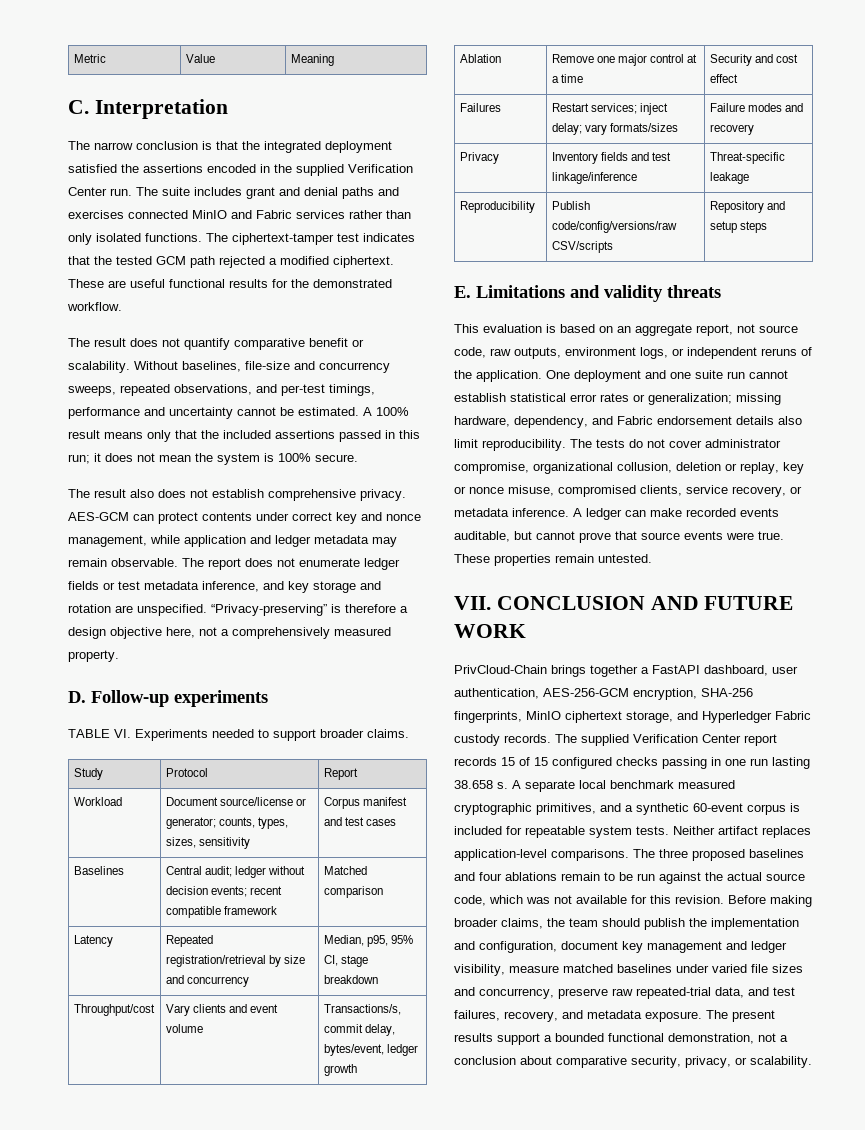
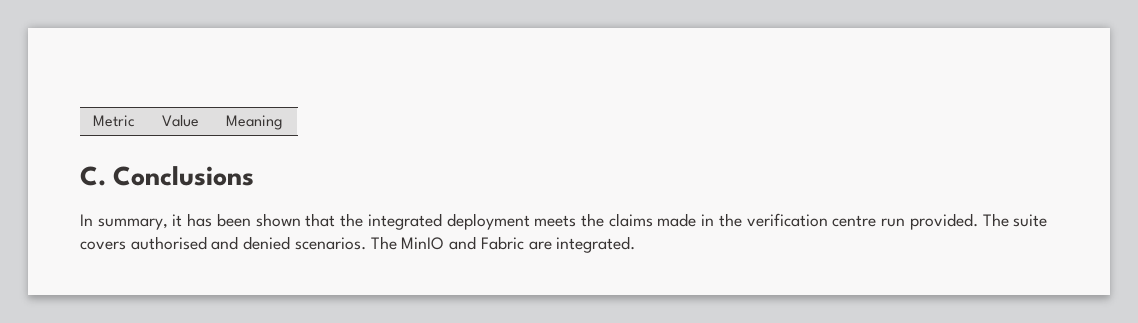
[94,99,228,119] [68,141,392,153] [68,164,413,176] [68,187,399,199] [68,210,411,219] [68,233,415,245] [68,256,394,268] [68,279,392,288] [67,302,122,311] [68,338,364,350] [68,361,390,373] [68,384,375,396] [68,407,409,419] [68,430,420,442] [68,453,358,465] [68,489,406,501] [68,512,421,524] [68,535,397,547] [68,558,400,570] [68,581,381,593] [68,604,408,616] [68,627,391,639] [68,650,119,662] [68,690,268,707] [68,729,409,741] [73,768,103,780] [165,768,208,777] [323,768,358,780] [73,797,122,806] [165,797,307,806] [165,817,289,829] [165,837,251,849] [323,797,408,809] [323,817,397,826] [73,866,124,875] [165,866,306,878] [165,886,283,897] [165,906,278,918] [323,866,367,875] [323,886,383,898] [73,935,113,947] [165,935,213,947] [165,955,306,967] [165,975,250,987] [323,935,414,947] [323,955,369,967] [323,975,378,984] [73,1004,155,1016] [165,1004,279,1016] [165,1024,203,1033] [323,1004,401,1015] [323,1024,396,1036] [323,1044,419,1056] [323,1064,357,1076] [459,54,501,63] [551,54,698,66] [551,74,584,83] [709,54,799,66] [709,74,738,83] [459,103,501,112] [551,103,669,115] [551,123,679,135] [709,103,804,112] [709,124,754,135] [459,152,499,164] [551,152,672,164] [551,172,637,184] [709,152,785,164] [709,172,749,184] [459,201,535,213] [551,201,590,210] [551,221,677,233] [551,241,613,253] [709,201,786,213] [709,221,768,233] [454,285,721,302] [454,324,798,336] [454,347,812,359] [454,370,788,382] [454,393,781,405] [454,416,802,428] [454,439,781,451] [454,462,804,474] [454,485,802,497] [454,508,779,520] [454,531,784,543] [454,554,652,566] [454,596,794,610] [454,624,526,638] [454,665,798,677] [454,688,753,700] [454,711,811,723] [454,734,777,746] [454,757,810,769] [454,780,735,792] [454,803,800,815] [454,826,811,838] [454,849,804,861] [454,872,805,884] [454,895,812,907] [454,918,799,930] [454,941,787,953] [454,964,803,976] [454,987,795,999] [454,1010,775,1022] [454,1033,788,1045] [454,1056,812,1068] Interpretation // The narrow conclusion is that the integrated deployment satisfied the assertions encoded in the supplied Verification Center run. The suite includes grant and denial paths and exercises connected MinIO and Fabric services rather than only isolated functions. The ciphertext-tamper test indicates that the tested GCM path rejected a modified ciphertext. These are useful functional results for the demonstrated workflow. // The result does not quantify comparative benefit or scalability. Without baselines, file-size and concurrency sweeps, repeated observations, and per-test timings, performance and uncertainty cannot be estimated. A 100% result means only that the included assertions passed in this run; it does not mean the system is 100% secure. // The result also does not establish comprehensive privacy. AES-GCM can protect contents under correct key and nonce management, while application and ledger metadata may remain observable. The report does not enumerate ledger fields or test metadata inference, and key storage and rotation are unspecified. “Privacy-preserving” is therefore a design objective here, not a comprehensively measured property. // D. Follow-up experiments // TABLE VI. Experiments needed to support broader claims. // Study | Protocol | Report // Workload | Document source/license or generator; counts, types, sizes, sensitivity | Corpus manifest and test cases // Baselines | Central audit; ledger without decision events; recent compatible framework | Matched comparison // Latency | Repeated registration/retrieval by size and concurrency | Median, p95, 95% CI, stage breakdown // Throughput/cost | Vary clients and event volume | Transactions/s, commit delay, bytes/event, ledger growth // Ablation | Remove one major control at a time | Security and cost effect // Failures | Restart services; inject delay; vary formats/sizes | Failure modes and recovery // Privacy | Inventory fields and test linkage/inference | Threat-specific leakage // Reproducibility | Publish code/config/versions/raw CSV/scripts | Repository and setup steps // E. Limitations and validity threats // This evaluation is based on an aggregate report, not source code, raw outputs, environment logs, or independent reruns of the application. One deployment and one suite run cannot establish statistical error rates or generalization; missing hardware, dependency, and Fabric endorsement details also limit reproducibility. The tests do not cover administrator compromise, organizational collusion, deletion or replay, key or nonce misuse, compromised clients, service recovery, or metadata inference. A ledger can make recorded events auditable, but cannot prove that source events were true. These properties remain untested. // VII. CONCLUSION AND FUTURE WORK // PrivCloud-Chain brings together a FastAPI dashboard, user authentication, AES-256-GCM encryption, SHA-256 fingerprints, MinIO ciphertext storage, and Hyperledger Fabric custody records. The supplied Verification Center report records 15 of 15 configured checks passing in one run lasting 38.658 s. A separate local benchmark measured cryptographic primitives, and a synthetic 60-event corpus is included for repeatable system tests. Neither artifact replaces application-level comparisons. The three proposed baselines and four ablations remain to be run against the actual source code, which was not available for this revision. Before making broader claims, the team should publish the implementation and configuration, document key management and ledger visibility, measure matched baselines under varied file sizes and concurrency, preserve raw repeated-trial data, and test failures, recovery, and metadata exposure. The present results support a bounded functional demonstration, not a conclusion about comparative security, privacy, or scalability. -> [113,166,255,186] [80,213,1048,230] [80,236,636,253] Conclusions // In summary, it has been shown that the integrated deployment meets the claims made in the verification centre run provided. The suite covers authorised and denied scenarios. The MinIO and Fabric are integrated.

